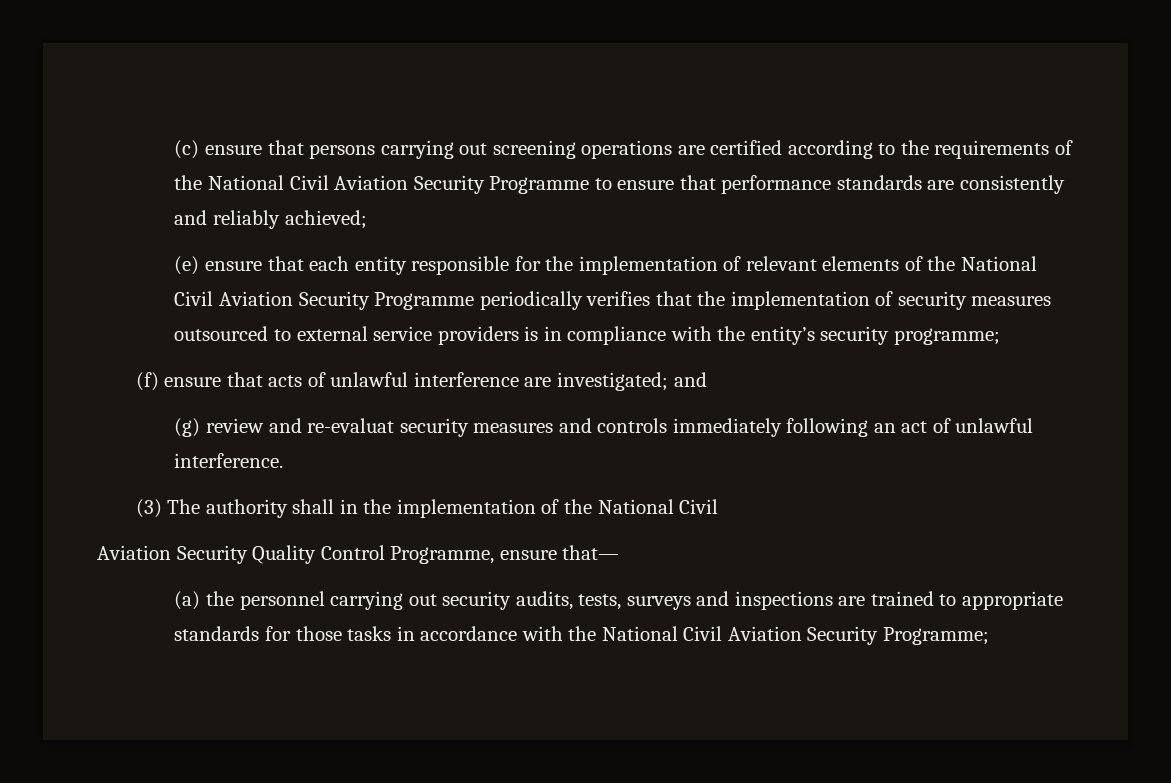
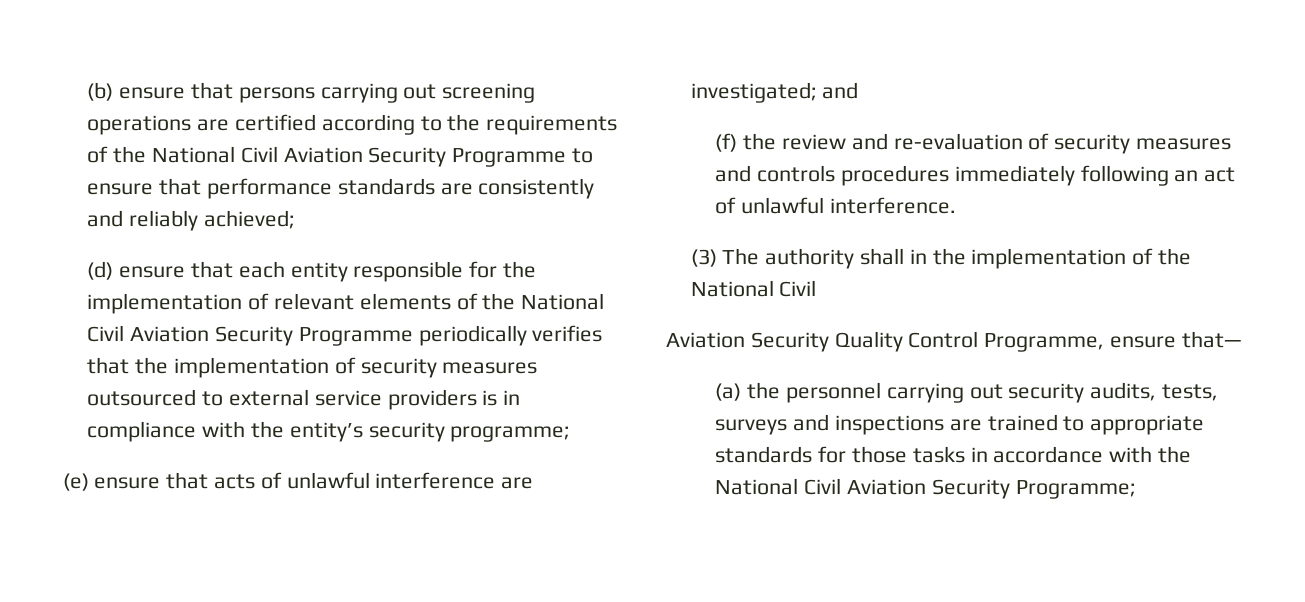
[174,140,200,159] (c) -> [87,82,114,101] (b)
[174,256,200,275] (e) -> [87,261,114,280] (d)
[135,372,159,391] (f) -> [62,473,89,491] (e)
[174,418,395,437] (g) review and re-evaluat -> [715,133,1050,152] (f) the review and re-evaluation of
(668, 425) none -> [840,165,949,186] procedures

